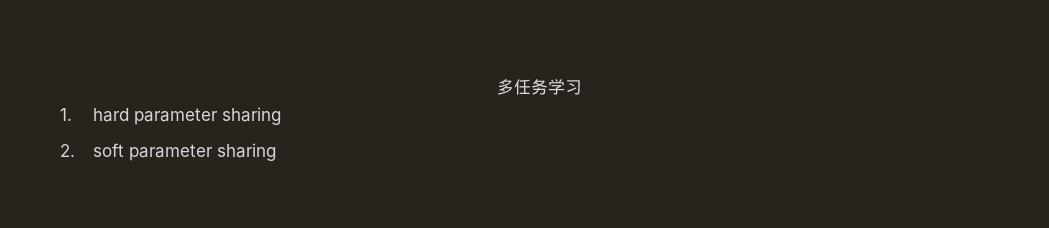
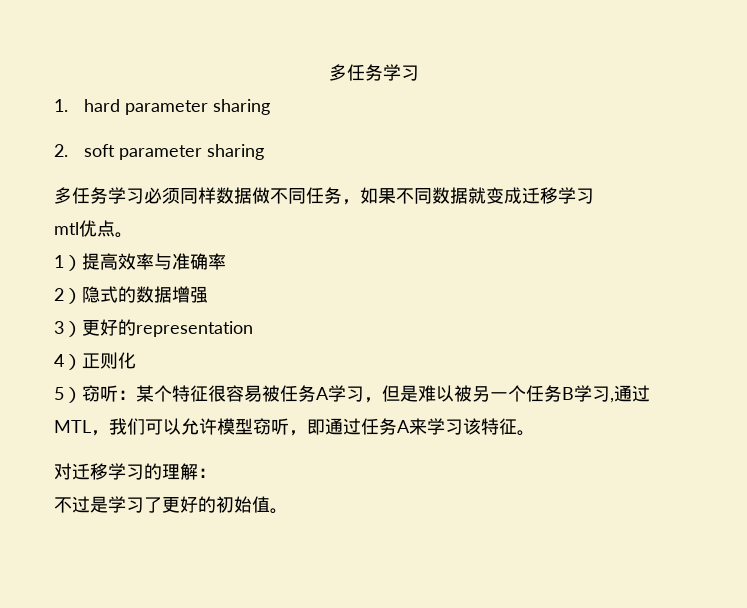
(277, 152) none -> [54,187,594,205] [54,220,133,238] [54,253,226,271] [54,286,208,304] [54,319,253,337] [54,352,136,370] [54,385,650,403] [54,418,535,436] [54,463,216,480] [54,496,288,514] // 多任务学习必须同样数据做不同任务，如果不同数据就变成迁移学习 // mtl优点。 // 1）提高效率与准确率 // 2）隐式的数据增强 // 3）更好的representation // 4）正则化 // 5）窃听：某个特征很容易被任务A学习，但是难以被另一个任务B学习,通过MTL，我们可以允许模型窃听，即通过任务A来学习该特征。 // 对迁移学习的理解： // 不过是学习了更好的初始值。

